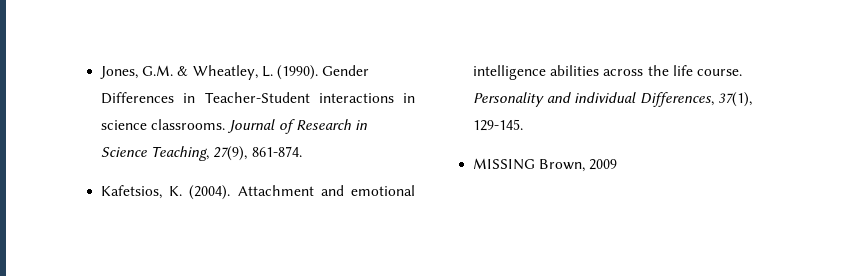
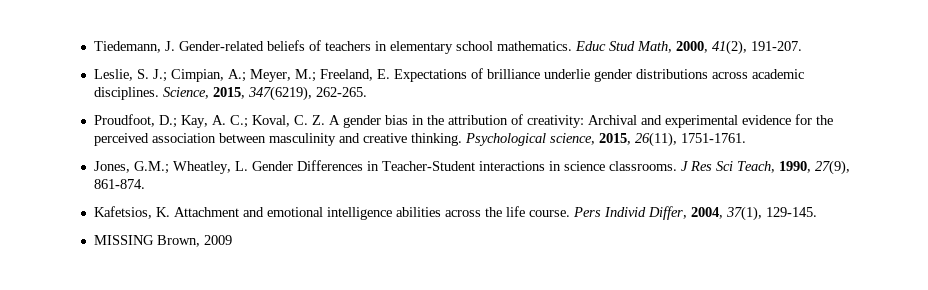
[100,65,189,79] Jones, G.M. & -> [93,40,802,55] [93,68,804,82] [93,86,367,101] [93,114,833,128] [93,132,746,147] [93,161,169,174] Tiedemann, J. Gender-related beliefs of teachers in elementary school mathematics. Educ Stud Math, 2000, 41(2), 191-207. // Leslie, S. J.; Cimpian, A.; Meyer, M.; Freeland, E. Expectations of brilliance underlie gender distributions across academic disciplines. Science, 2015, 347(6219), 262-265. // Proudfoot, D.; Kay, A. C.; Koval, C. Z. A gender bias in the attribution of creativity: Archival and experimental evidence for the perceived association between masculinity and creative thinking. Psychological science, 2015, 26(11), 1751-1761. // Jones, G.M.;
[276,65,318,80] (1990). -> (248, 166) none
[227,119,367,134] [101,146,210,161] Journal of Research in Science Teaching, -> [680,161,811,173] J Res Sci Teach, 1990,
[189,185,231,200] (2004). -> (170, 212) none
[473,92,714,107] Personality and individual Differences, -> [572,206,723,220] Pers Individ Differ, 2004,

